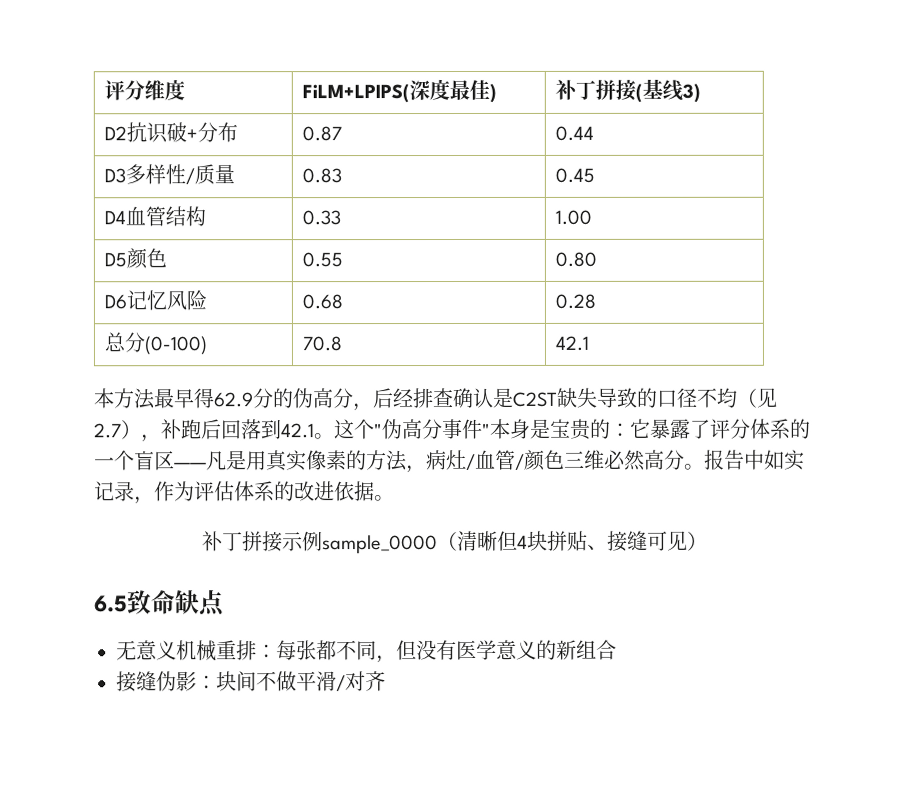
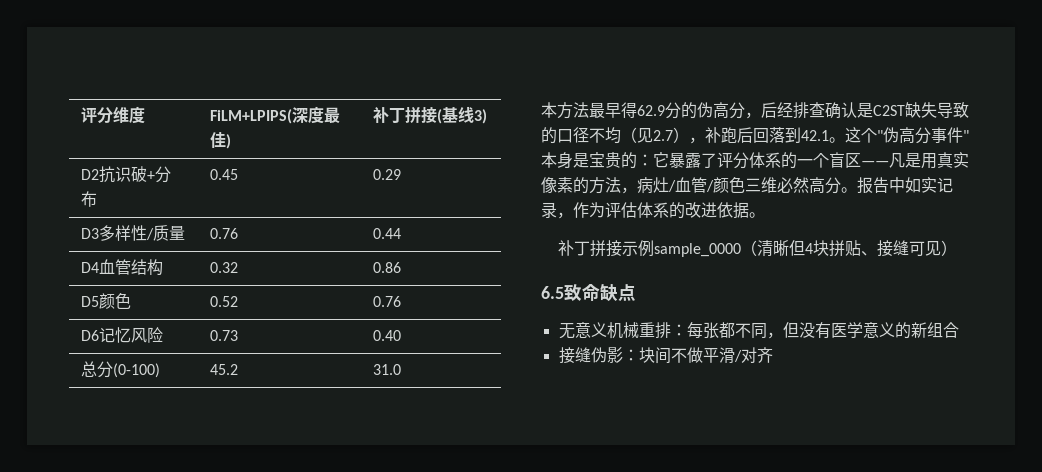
[302,126,343,142] [555,125,595,141] 0.87 | 0.44 -> [210,169,239,180] [373,169,402,180] 0.45 | 0.29
[302,168,343,184] [555,167,596,183] 0.83 | 0.45 -> [210,228,239,239] [373,228,402,239] 0.76 | 0.44
[302,210,342,226] [555,209,593,225] 0.33 | 1.00 -> [210,262,239,273] [373,262,402,273] 0.32 | 0.86
[302,252,344,268] [555,251,598,267] 0.55 | 0.80 -> [210,296,239,307] [373,296,402,307] 0.52 | 0.76
[302,294,344,310] [555,293,597,309] 0.68 | 0.28 -> [210,330,239,341] [373,330,402,341] 0.73 | 0.40
[302,336,343,352] [555,335,590,351] 70.8 | 42.1 -> [210,364,239,375] [373,364,402,375] 45.2 | 31.0

